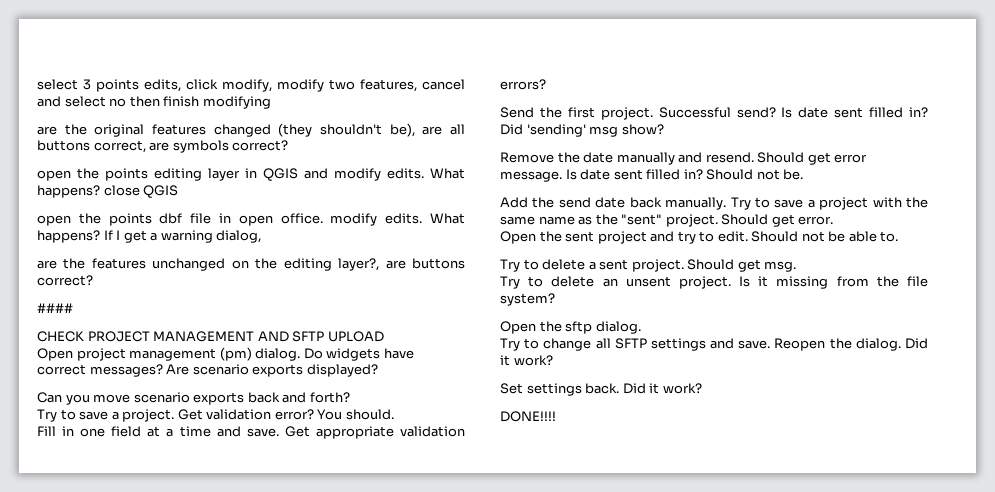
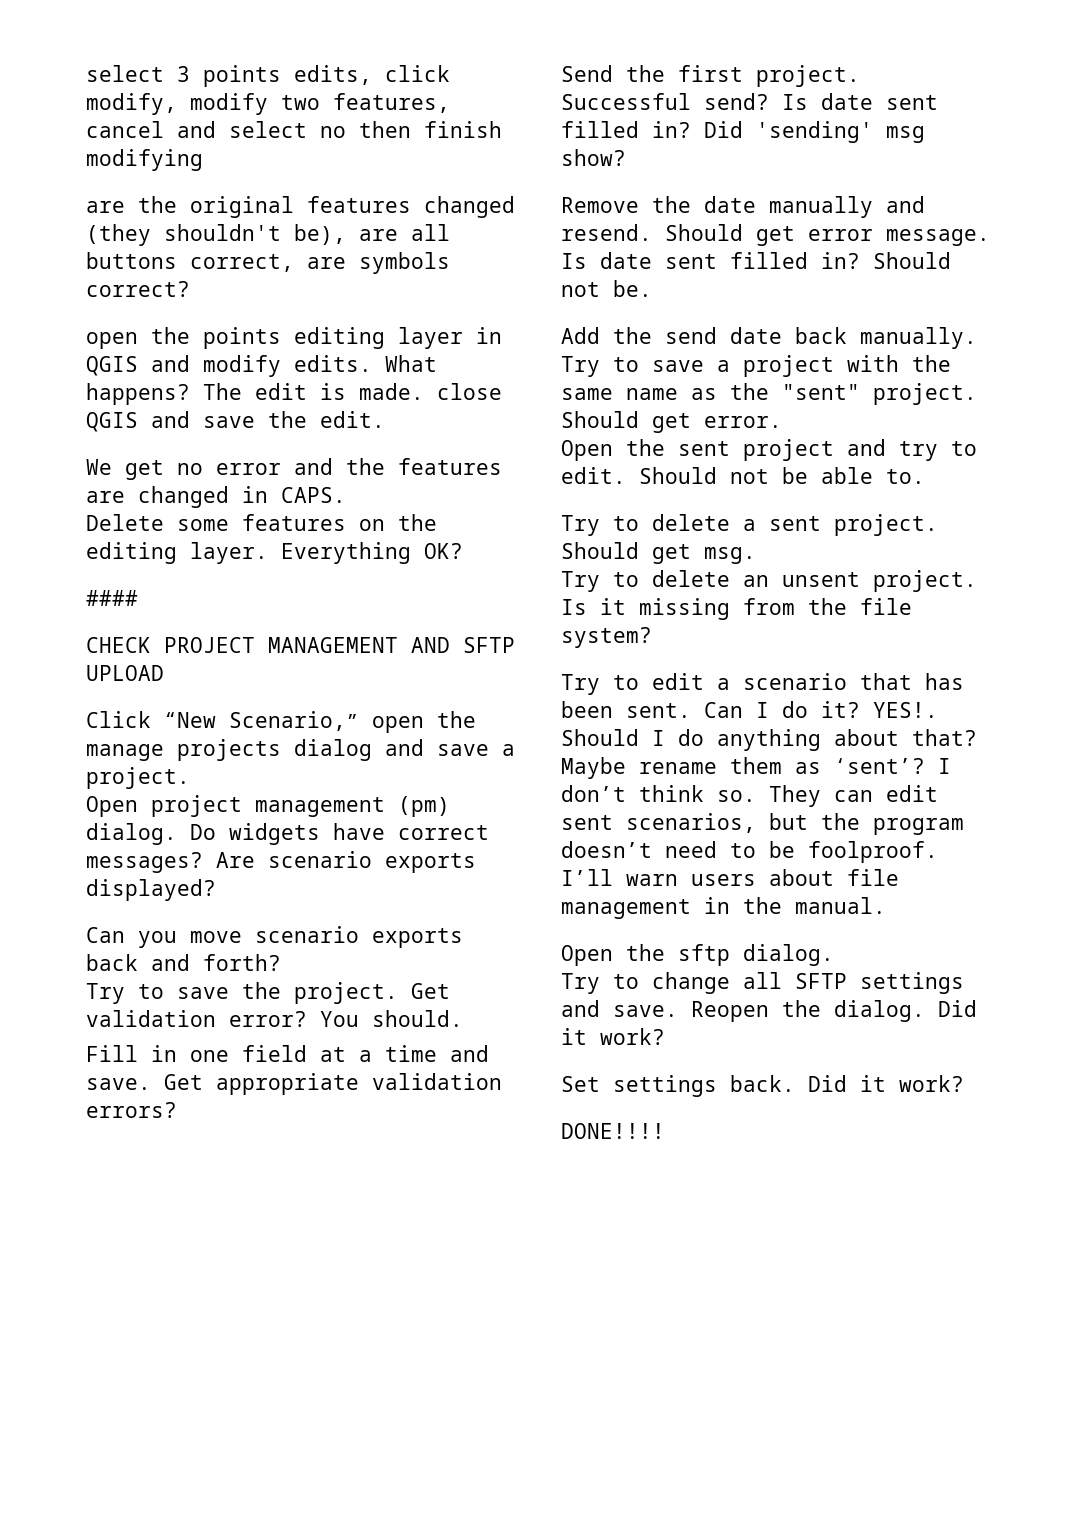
[103,185,179,198] [37,213,466,226] [37,230,262,243] [37,258,465,271] [37,275,93,286] close QGIS // open the points dbf file in open office. modify edits. What happens? If I get a warning dialog, // are the features unchanged on the editing layer?, are buttons correct? -> [203,383,502,400] [86,411,385,432] [86,458,502,480] [86,486,346,508] [86,514,437,531] [86,542,463,564] The edit is made. close QGIS and save the edit. // We get no error and the features are changed in CAPS. // Delete some features on the editing layer. Everything OK?
(384, 336) none -> [86,711,476,733] [86,739,515,761] [86,767,190,789] // Click “New Scenario,” open the manage projects dialog and save a project.
[111,411,119,420] a -> [242,982,281,999] the
(555, 299) none -> [561,673,964,695] [561,701,938,718] [561,729,977,751] [561,757,951,779] [561,785,938,807] [561,813,964,835] [561,841,938,863] [561,869,899,886] [561,897,886,919] // Try to edit a scenario that has been sent. Can I do it? YES!. Should I do anything about that? Maybe rename them as ‘sent’? I don’t think so. They can edit sent scenarios, but the program doesn’t need to be foolproof. I’ll warn users about file management in the manual.

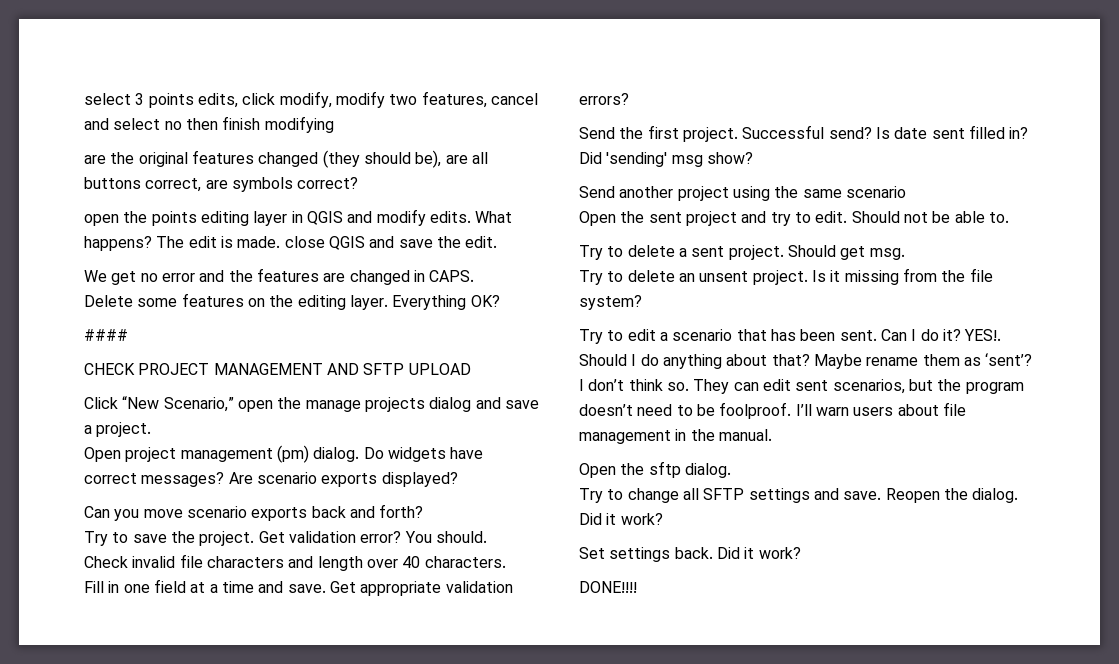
[164,224,281,241] shouldn't -> [363,152,411,164] should
(463, 1018) none -> [84,554,506,571] // Check invalid file characters and length over 40 characters.
[561,196,925,218] [561,224,990,246] [561,252,951,269] [561,280,652,297] [561,327,977,349] [561,355,951,377] [561,383,977,405] [561,411,782,433] Remove the date manually and resend. Should get error message. Is date sent filled in? Should not be. // Add the send date back manually. Try to save a project with the same name as the "sent" project. Should get error. -> [579,186,906,201] Send another project using the same scenario

